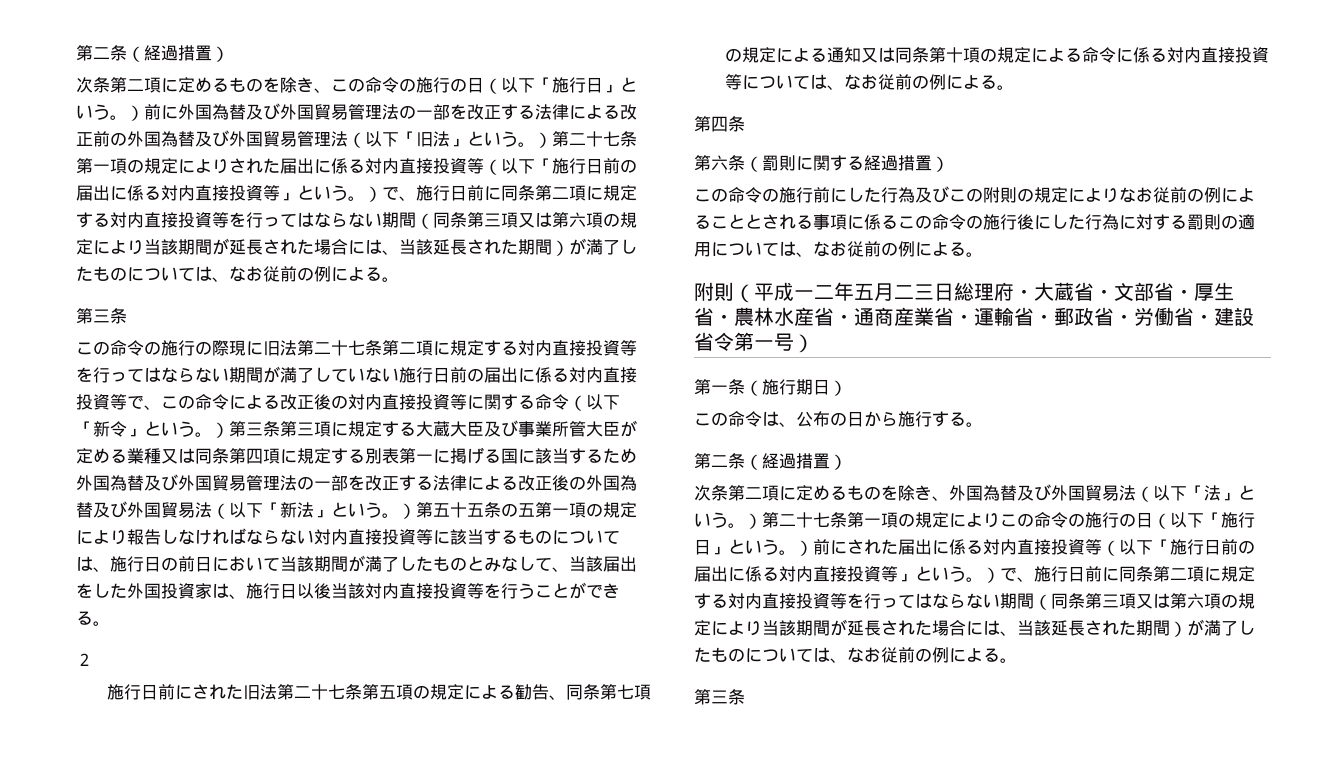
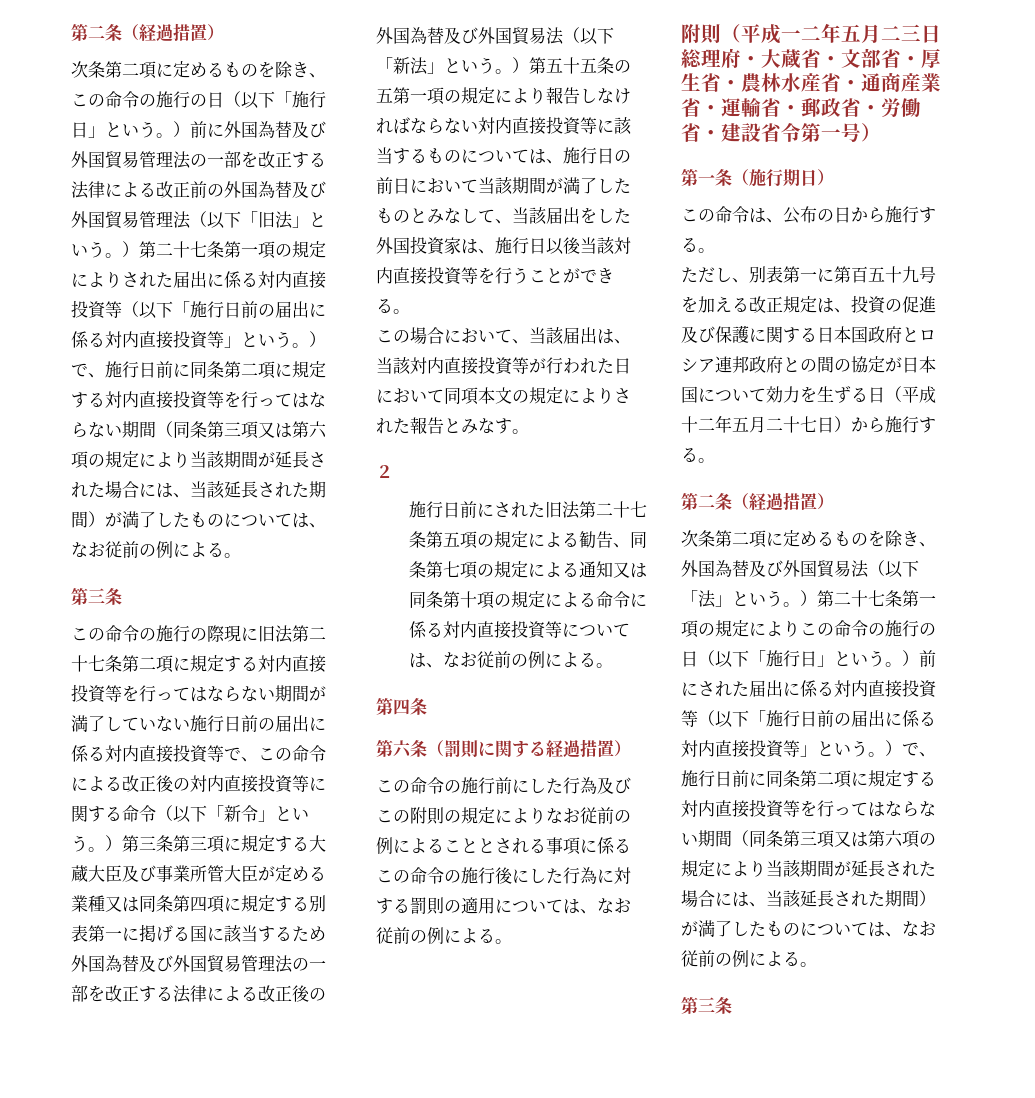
(110, 623) none -> [376,327,631,345] [376,356,631,375] [376,387,631,405] [376,417,529,434] // この場合において、当該届出は、当該対内直接投資等が行われた日において同項本文の規定によりされた報告とみなす。
(983, 424) none -> [681,266,936,283] [681,295,936,314] [681,325,936,343] [681,356,936,373] [681,386,936,403] [681,415,936,433] [681,447,715,463] // ただし、別表第一に第百五十九号を加える改正規定は、投資の促進及び保護に関する日本国政府とロシア連邦政府との間の協定が日本国について効力を生ずる日（平成十二年五月二十七日）から施行する。

